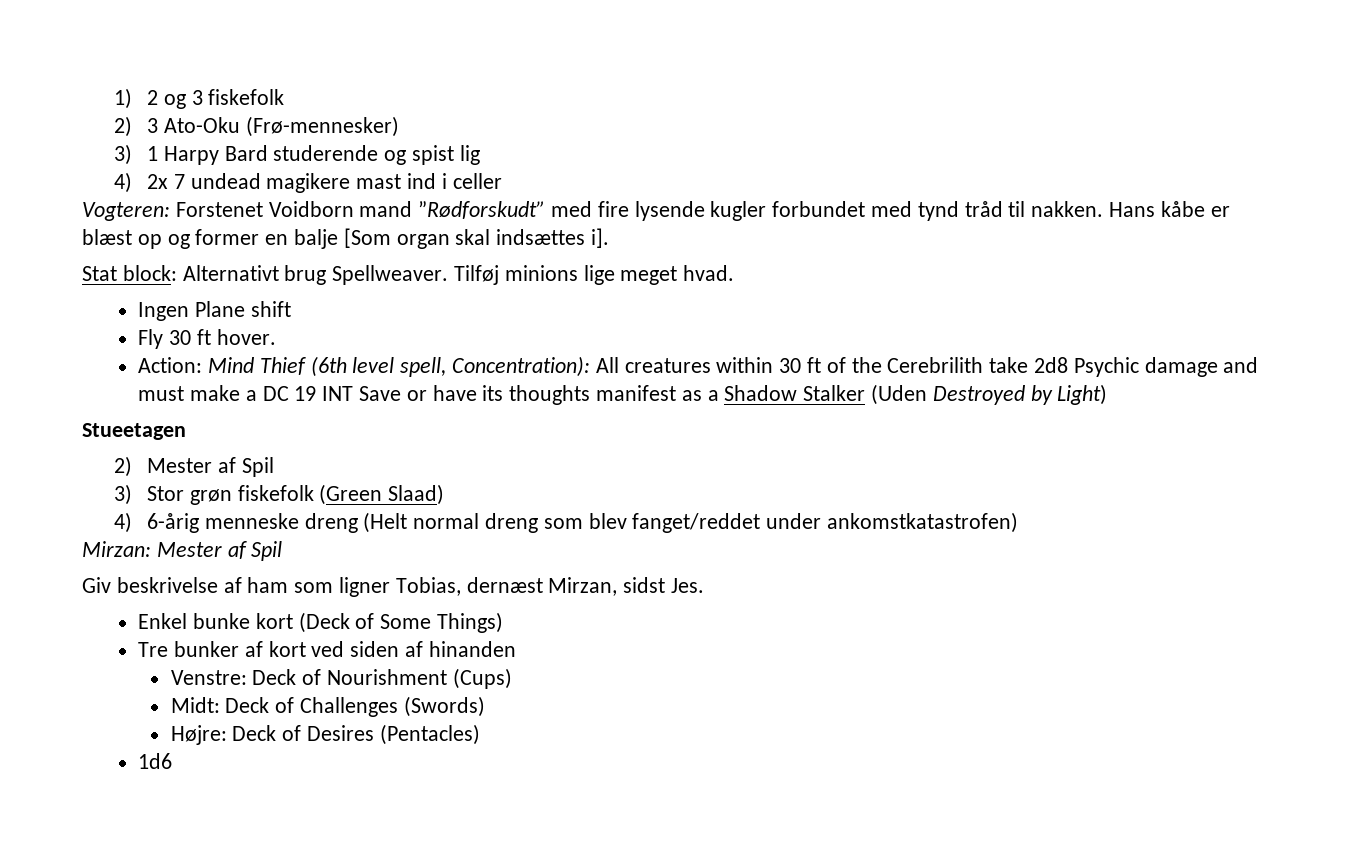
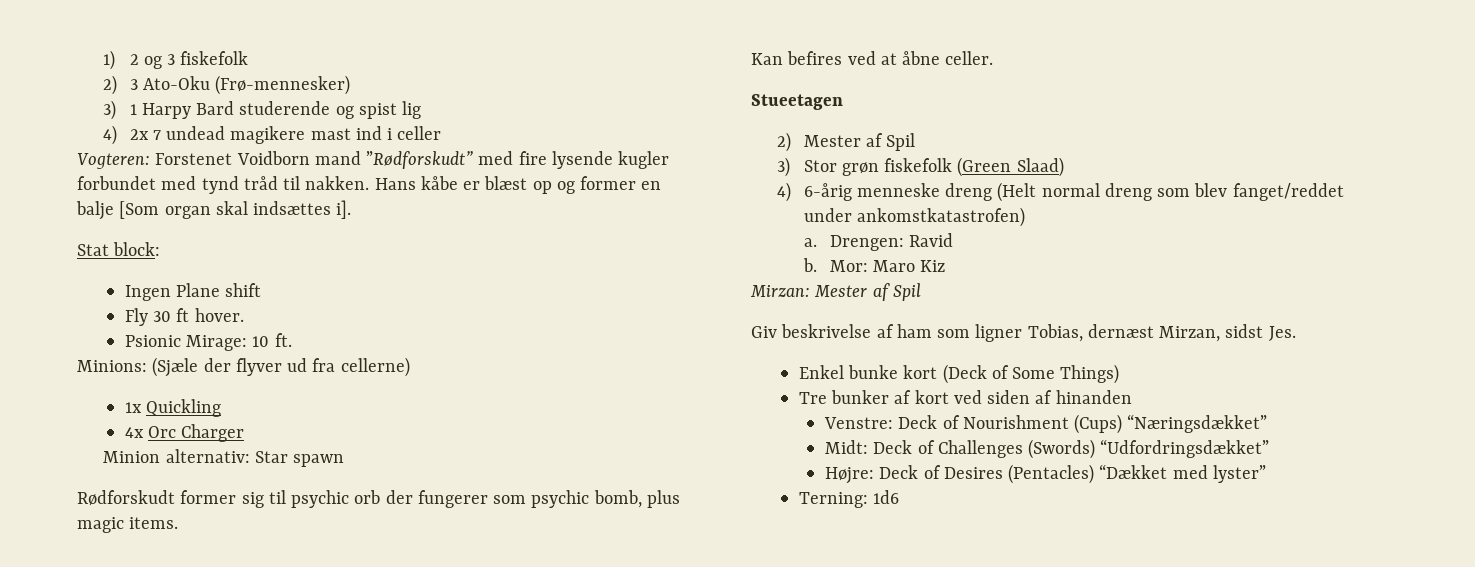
[182,265,735,285] Alternativt brug Spellweaver. Tilføj minions lige meget hvad. -> (161, 249) none
[138,356,1259,377] [138,384,1108,405] Action: Mind Thief (6th level spell, Concentration): All creatures within 30 ft of the Cerebrilith take 2d8 Psychic damage and must make a DC 19 INT Save or have its thoughts manifest as a Shadow Stalker (Uden Destroyed by Light) -> [124,333,292,351] [77,357,410,377] [124,399,221,417] [124,424,245,442] [103,449,345,467] [77,490,680,508] [77,517,179,533] [751,51,994,65] Psionic Mirage: 10 ft. // Minions: (Sjæle der flyver ud fra cellerne) // 1x Quickling // 4x Orc Charger // Minion alternativ: Star spawn // Rødforskudt former sig til psychic orb der fungerer som psychic bomb, plus magic items. // Kan befires ved at åbne celler.
(1018, 522) none -> [803,233,954,251] [802,258,946,272] // a. Drengen: Ravid // b. Mor: Maro Kiz
(512, 678) none -> [1127,414,1268,433] “Næringsdækket”
(485, 706) none -> [1100,439,1270,458] “Udfordringsdækket”
(480, 734) // -> [1099,464,1266,483] [798,492,868,508] “Dækket med lyster” // Terning:

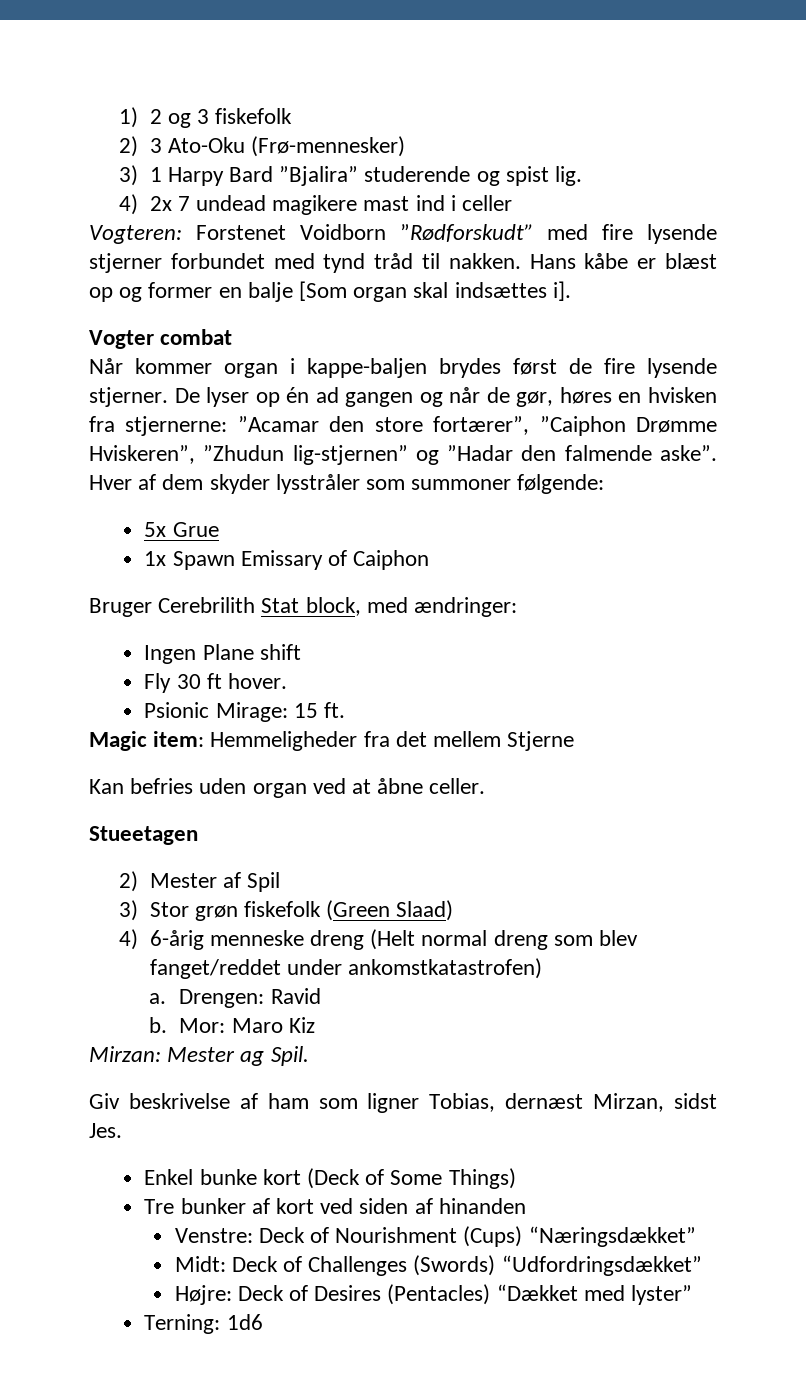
(235, 108) none -> [279,166,359,186] ”Bjalira”
[402,101,422,119] lig -> [555,166,583,186] lig.
[314,151,361,165] mand -> (386, 232) none
[618,151,670,169] kugler -> [89,253,162,273] stjerner
[77,242,161,256] Stat block: -> [89,329,233,349] [89,358,717,378] [89,387,717,407] [89,416,717,436] [89,445,717,465] [89,474,605,494] [144,522,219,537] [144,550,430,570] [89,597,518,617] Vogter combat // Når kommer organ i kappe-baljen brydes først de fire lysende stjerner. De lyser op én ad gangen og når de gør, høres en hvisken fra stjernerne: ”Acamar den store fortærer”, ”Caiphon Drømme Hviskeren”, ”Zhudun lig-stjernen” og ”Hadar den falmende aske”. Hver af dem skyder lysstråler som summoner følgende: // 5x Grue // 1x Spawn Emissary of Caiphon // Bruger Cerebrilith Stat block, med ændringer:
[252,336,270,347] 10 -> [293,703,318,718] 15
[77,357,410,377] [124,399,221,417] [124,424,245,442] [103,449,345,467] [77,490,680,508] [77,517,179,533] [751,51,843,65] Minions: (Sjæle der flyver ud fra cellerne) // 1x Quickling // 4x Orc Charger // Minion alternativ: Star spawn // Rødforskudt former sig til psychic orb der fungerer som psychic bomb, plus magic items. // Kan befires -> [89,731,575,751] [89,778,307,798] Magic item: Hemmeligheder fra det mellem Stjerne // Kan befries uden organ
[872,283,921,301] af Spil -> [240,1046,309,1066] ag Spil.

